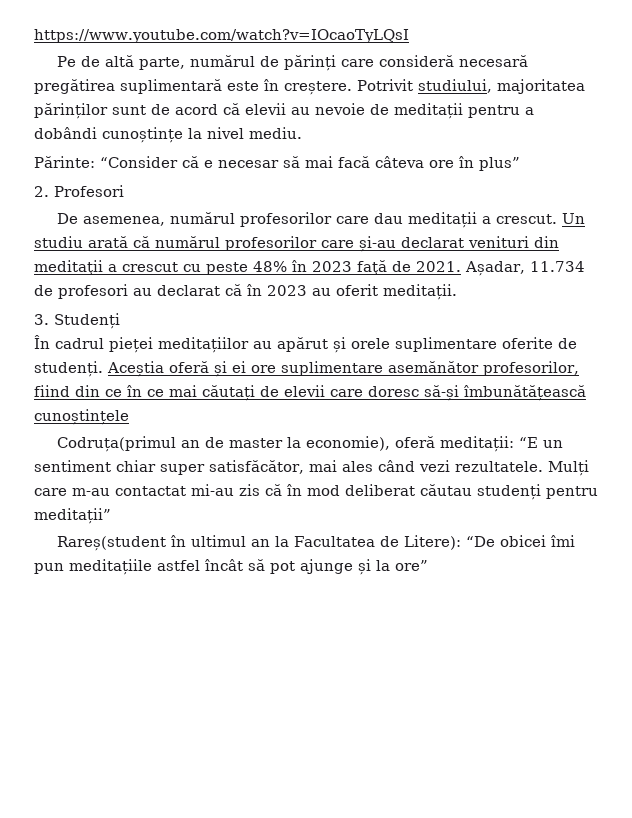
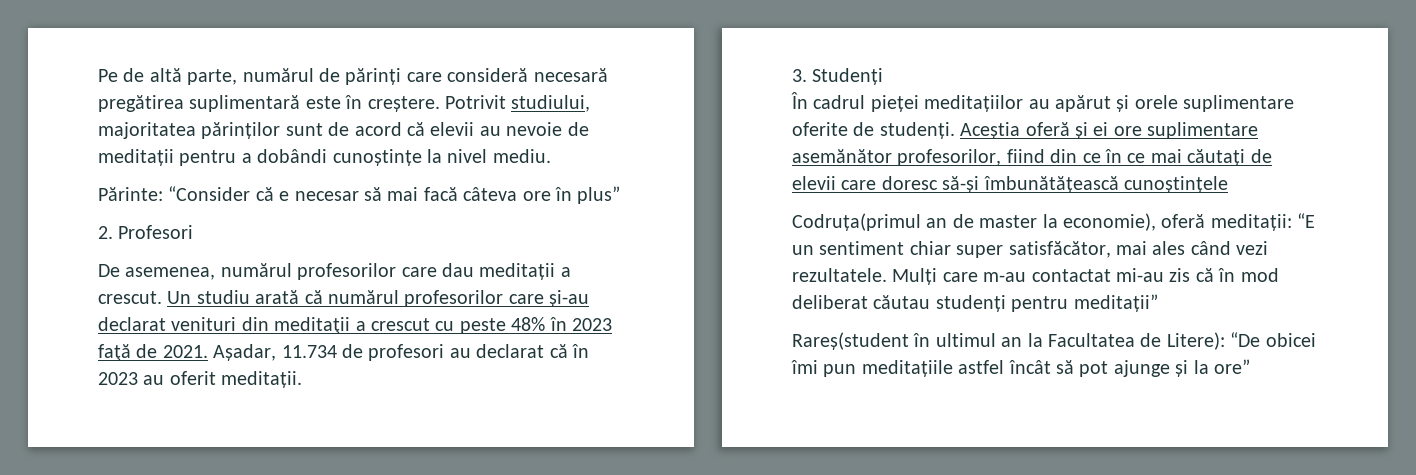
[34,29,409,43] https://www.youtube.com/watch?v=IOcaoTyLQsI // -> (98, 75) none

